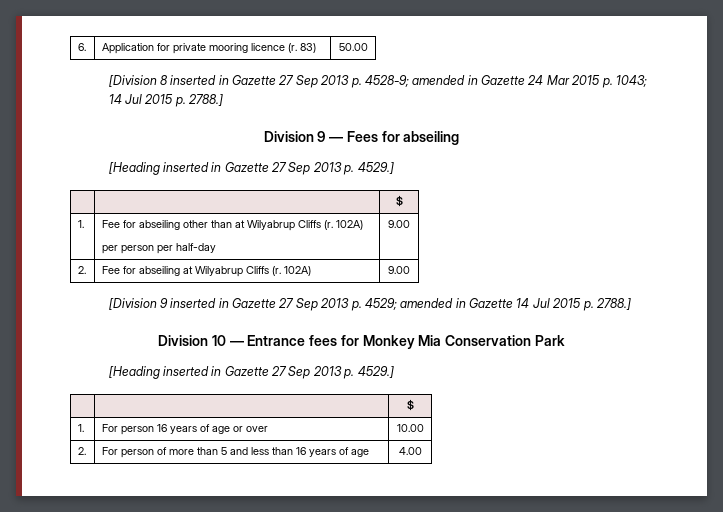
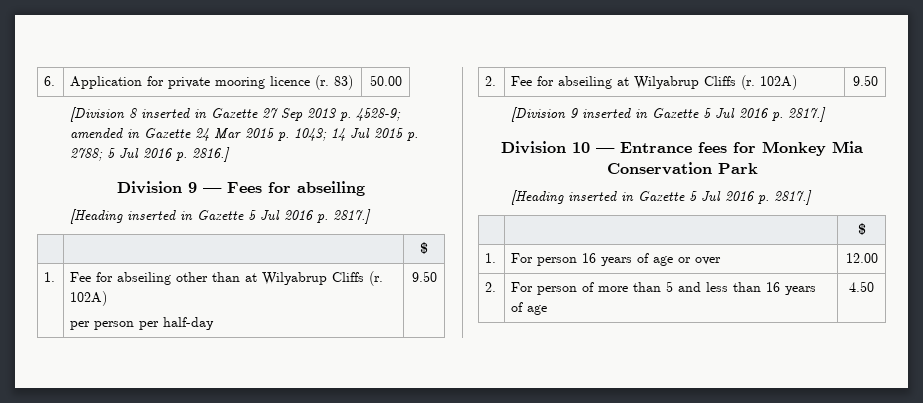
[188,94,224,106] 2788.] -> [69,147,230,162] 2788; 5 Jul 2016 p. 2816.]
[271,162,394,175] 27 Sep 2013 p. 4529.] -> [247,209,371,224] 5 Jul 2016 p. 2817.]
[388,220,410,228] 9.00 -> [411,271,437,282] 9.50
[388,266,410,274] 9.00 -> [852,75,878,86] 9.50
[278,298,631,311] 27 Sep 2013 p. 4529; amended in Gazette 14 Jul 2015 p. 2788.] -> [702,107,826,122] 5 Jul 2016 p. 2817.]
[271,366,394,379] 27 Sep 2013 p. 4529.] -> [688,190,812,205] 5 Jul 2016 p. 2817.]
[396,424,424,432] 10.00 -> [845,253,878,263] 12.00
[398,447,422,455] 4.00 -> [849,281,874,292] 4.50

